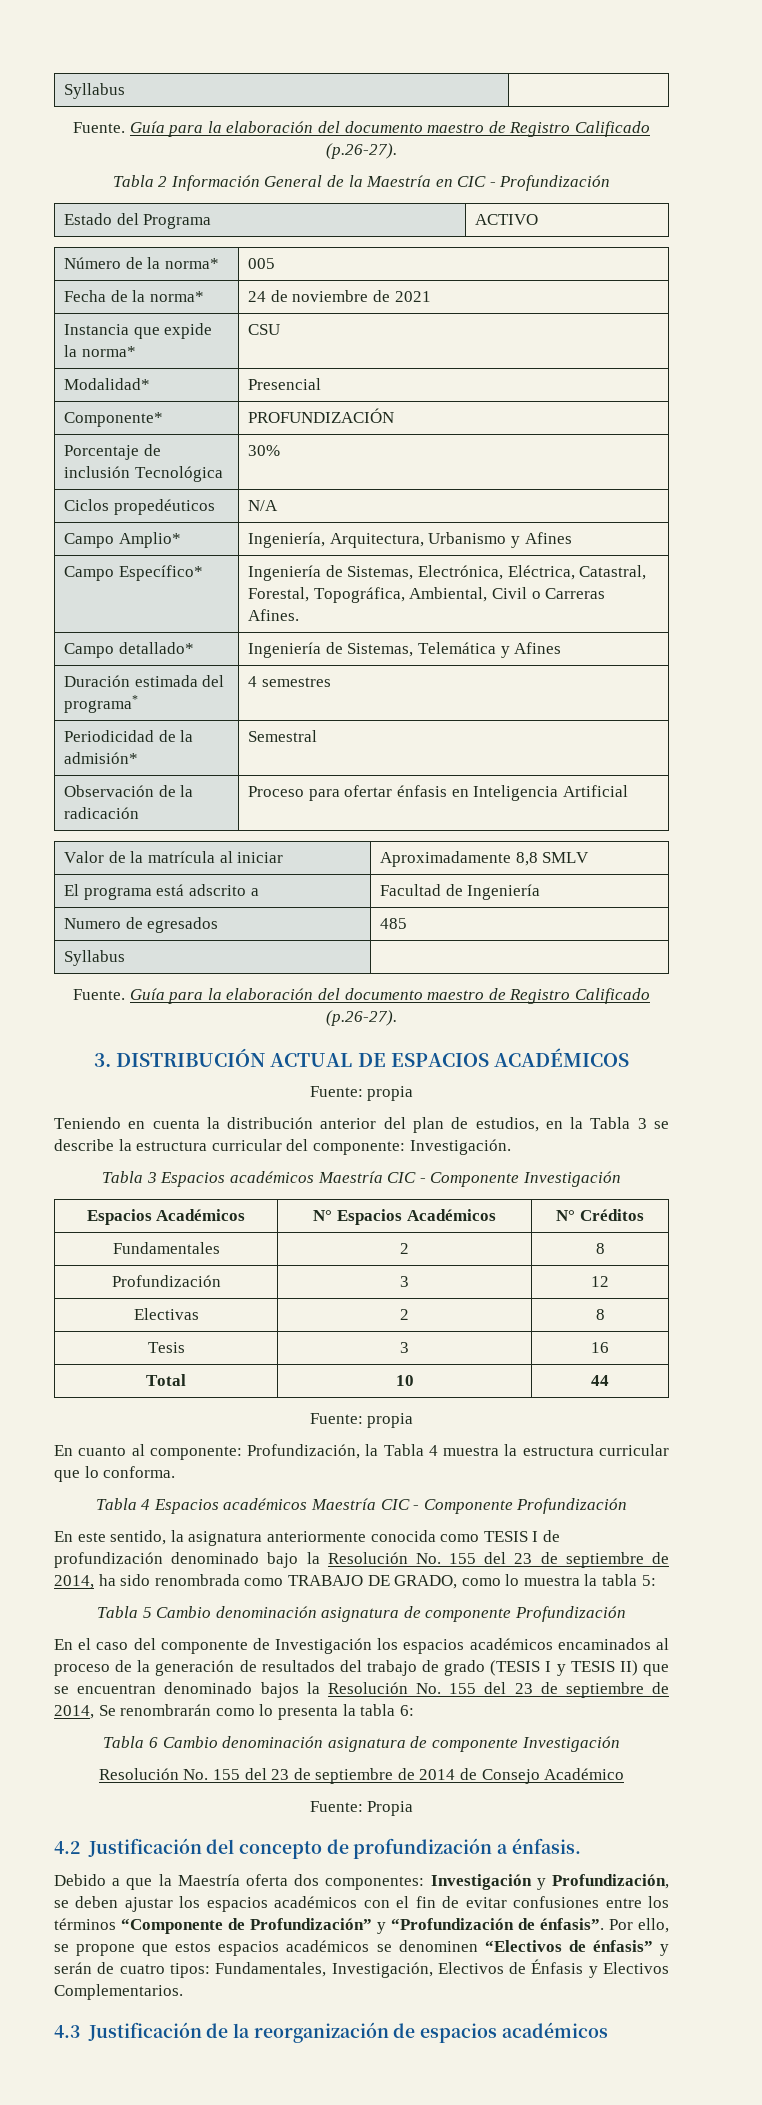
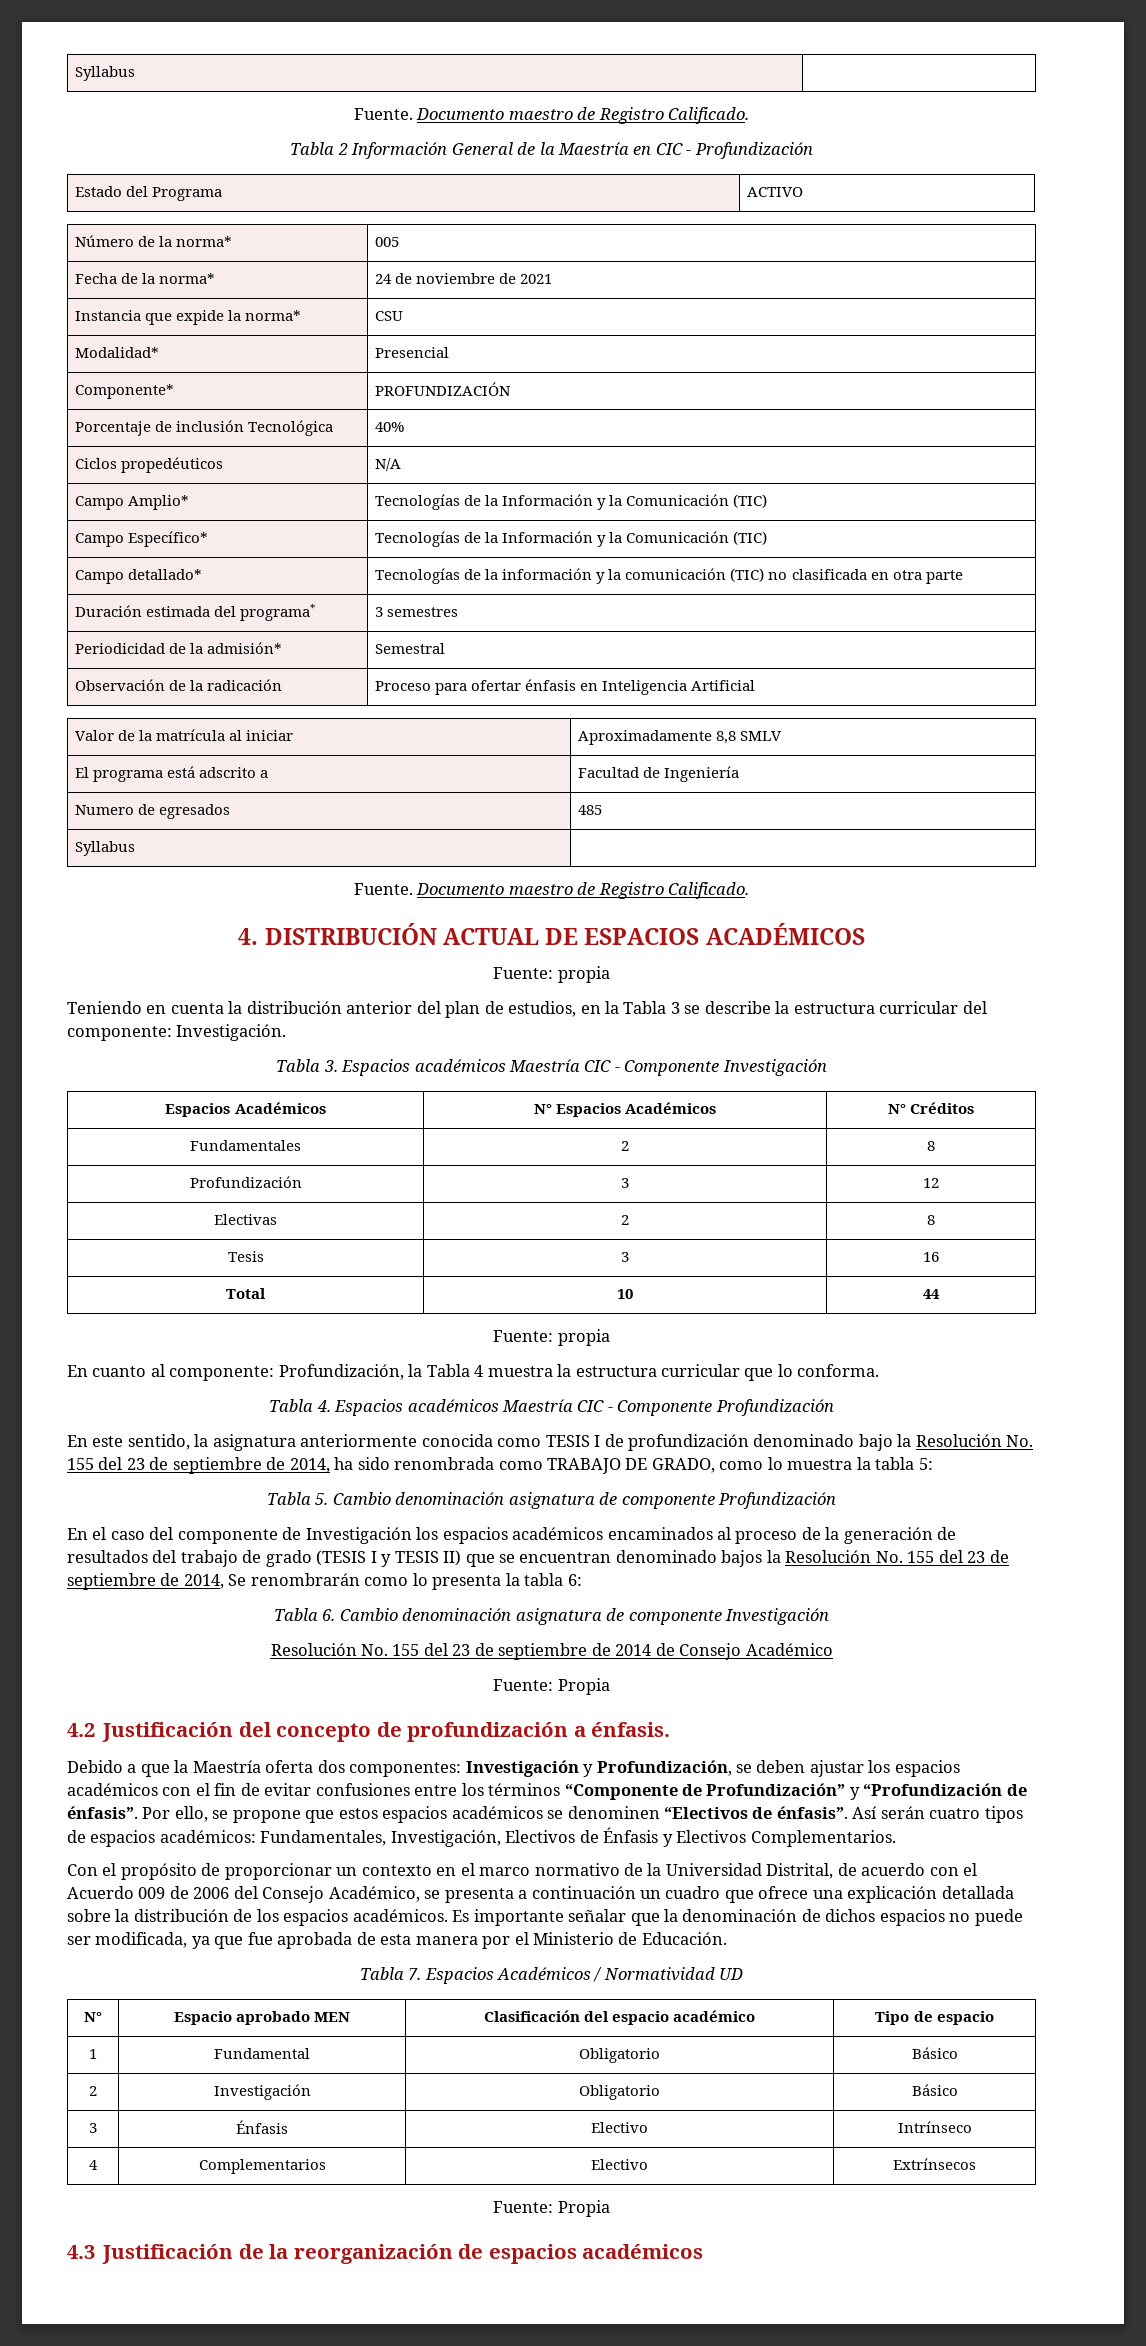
[64,83,126,99] [73,121,650,137] [326,143,397,159] Syllabus | // Fuente. Guía para la elaboración del documento maestro de Registro Calificado (p.26-27). -> [75,66,136,81] [353,107,750,124] Syllabus | // Fuente. Documento maestro de Registro Calificado.
[248,445,281,456] 30% -> [375,422,405,432] 40%
[248,532,572,548] [64,565,203,581] [248,565,647,581] [248,587,606,603] [248,609,300,621] [64,642,194,658] [248,642,562,658] Ingeniería, Arquitectura, Urbanismo y Afines // Campo Específico* | Ingeniería de Sistemas, Electrónica, Eléctrica, Catastral, Forestal, Topográfica, Ambiental, Civil o Carreras Afines. // Campo detallado* | Ingeniería de Sistemas, Telemática y Afines -> [375,494,768,510] [75,531,209,547] [375,531,768,547] [75,569,203,584] [375,568,963,584] Tecnologías de la Información y la Comunicación (TIC) // Campo Específico* | Tecnologías de la Información y la Comunicación (TIC) // Campo detallado* | Tecnologías de la información y la comunicación (TIC) no clasificada en otra parte
[248,676,258,687] 4 -> [375,607,384,617] 3
[129,988,650,1004] [326,1010,397,1026] [94,1053,112,1067] Guía para la elaboración del documento maestro de Registro Calificado (p.26-27). // 3. -> [416,882,750,899] [238,928,259,945] Documento maestro de Registro Calificado. // 4.
[146,1172,157,1183] 3 -> [323,1060,338,1072] 3.
[141,1499,151,1510] 4 -> [316,1400,331,1412] 4.
[142,1607,152,1618] 5 -> [315,1493,329,1505] 5.
[149,1737,159,1748] 6 -> [322,1609,336,1621] 6.
[592,1940,669,1956] [54,1962,210,1978] énfasis” y serán de cuatro tipos: -> [776,1806,1023,1823] [67,1830,256,1847] énfasis”. Así serán cuatro tipos de espacios académicos:
(183, 1992) none -> [67,1863,978,1880] [67,1886,1014,1903] [67,1909,1023,1926] [67,1932,727,1949] [359,1967,744,1984] [84,2012,102,2022] [173,2011,351,2025] [483,2010,756,2025] [875,2011,994,2025] [89,2049,97,2059] [214,2048,310,2059] [579,2048,660,2063] [911,2047,958,2059] [89,2086,97,2096] [213,2084,311,2100] [579,2085,660,2100] [911,2084,958,2096] [89,2123,97,2133] [236,2120,288,2134] [591,2122,648,2133] [897,2121,972,2133] [89,2160,98,2170] [198,2159,326,2174] [591,2159,648,2170] [893,2158,976,2170] [493,2200,610,2217] // Con el propósito de proporcionar un contexto en el marco normativo de la Universidad Distrital, de acuerdo con el Acuerdo 009 de 2006 del Consejo Académico, se presenta a continuación un cuadro que ofrece una explicación detallada sobre la distribución de los espacios académicos. Es importante señalar que la denominación de dichos espacios no puede ser modificada, ya que fue aprobada de esta manera por el Ministerio de Educación. // Tabla 7. Espacios Académicos / Normatividad UD // N° | Espacio aprobado MEN | Clasificación del espacio académico | Tipo de espacio // 1 | Fundamental | Obligatorio | Básico // 2 | Investigación | Obligatorio | Básico // 3 | Énfasis | Electivo | Intrínseco // 4 | Complementarios | Electivo | Extrínsecos // Fuente: Propia

